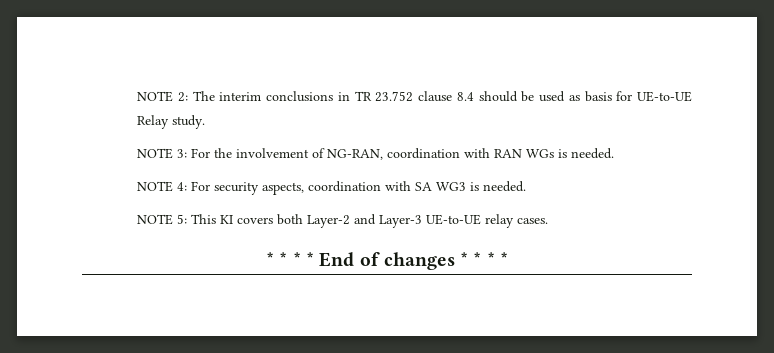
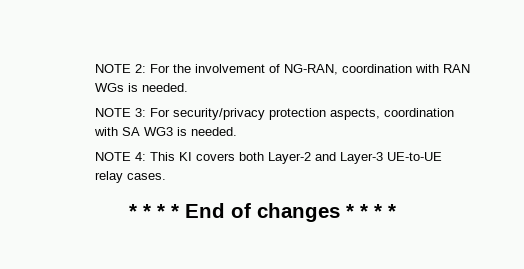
[192,91,692,102] [137,115,206,129] [137,148,188,159] The interim conclusions in TR 23.752 clause 8.4 should be used as basis for UE-to-UE Relay study. // NOTE 3: -> (146, 68) none
[177,181,260,195] 4: For security -> [134,108,326,120] 3: For security/privacy protection
[177,214,188,224] 5: -> [134,152,146,161] 4:

